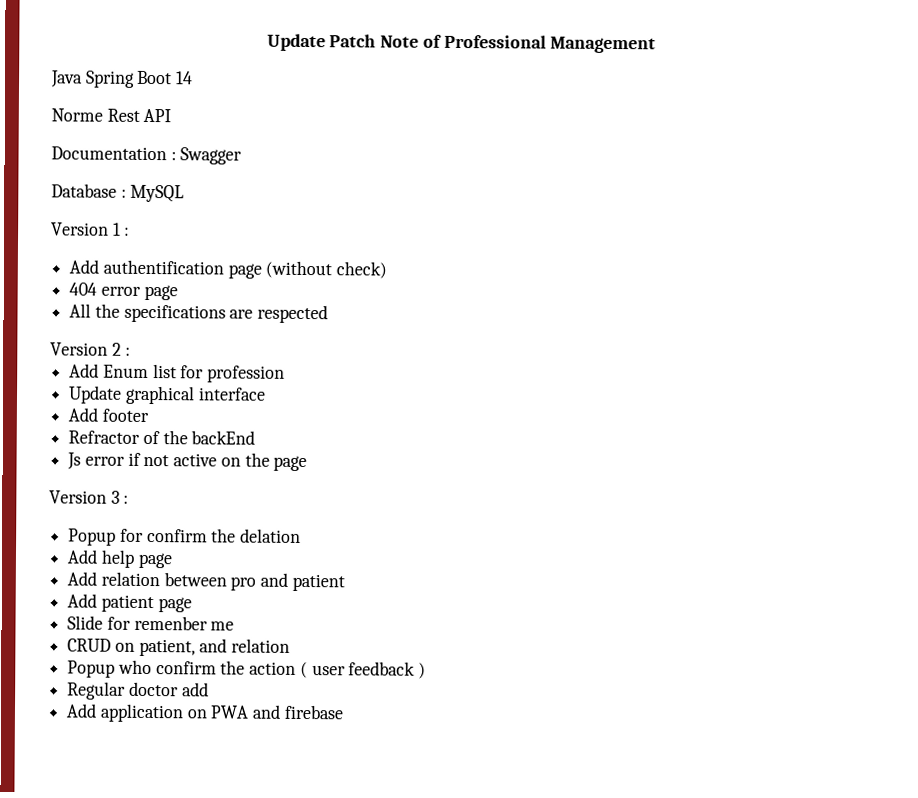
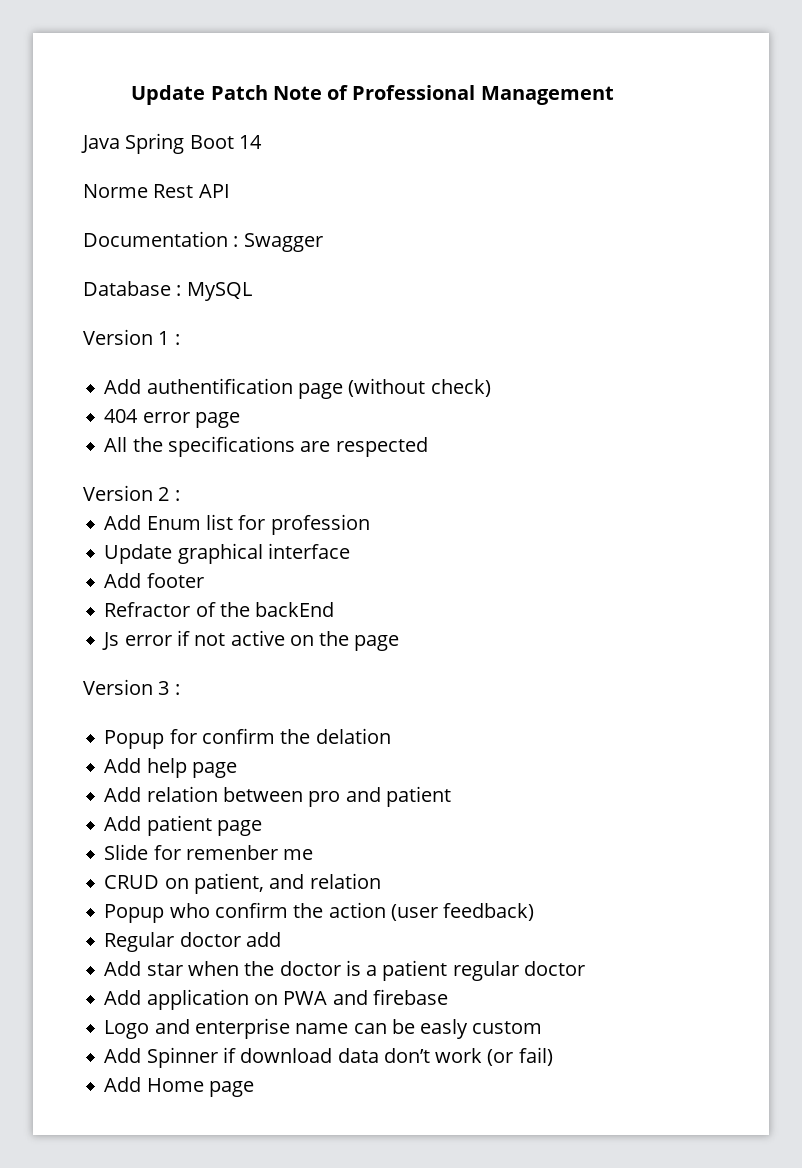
[299,661,427,679] ( user feedback ) -> [390,903,535,921] (user feedback)
(209, 689) none -> [104,960,585,981] // Add star when the doctor is a patient regular doctor
(344, 712) none -> [104,1018,543,1039] [104,1047,553,1068] [104,1077,254,1097] // Logo and enterprise name can be easly custom // Add Spinner if download data don’t work (or fail) // Add Home page

